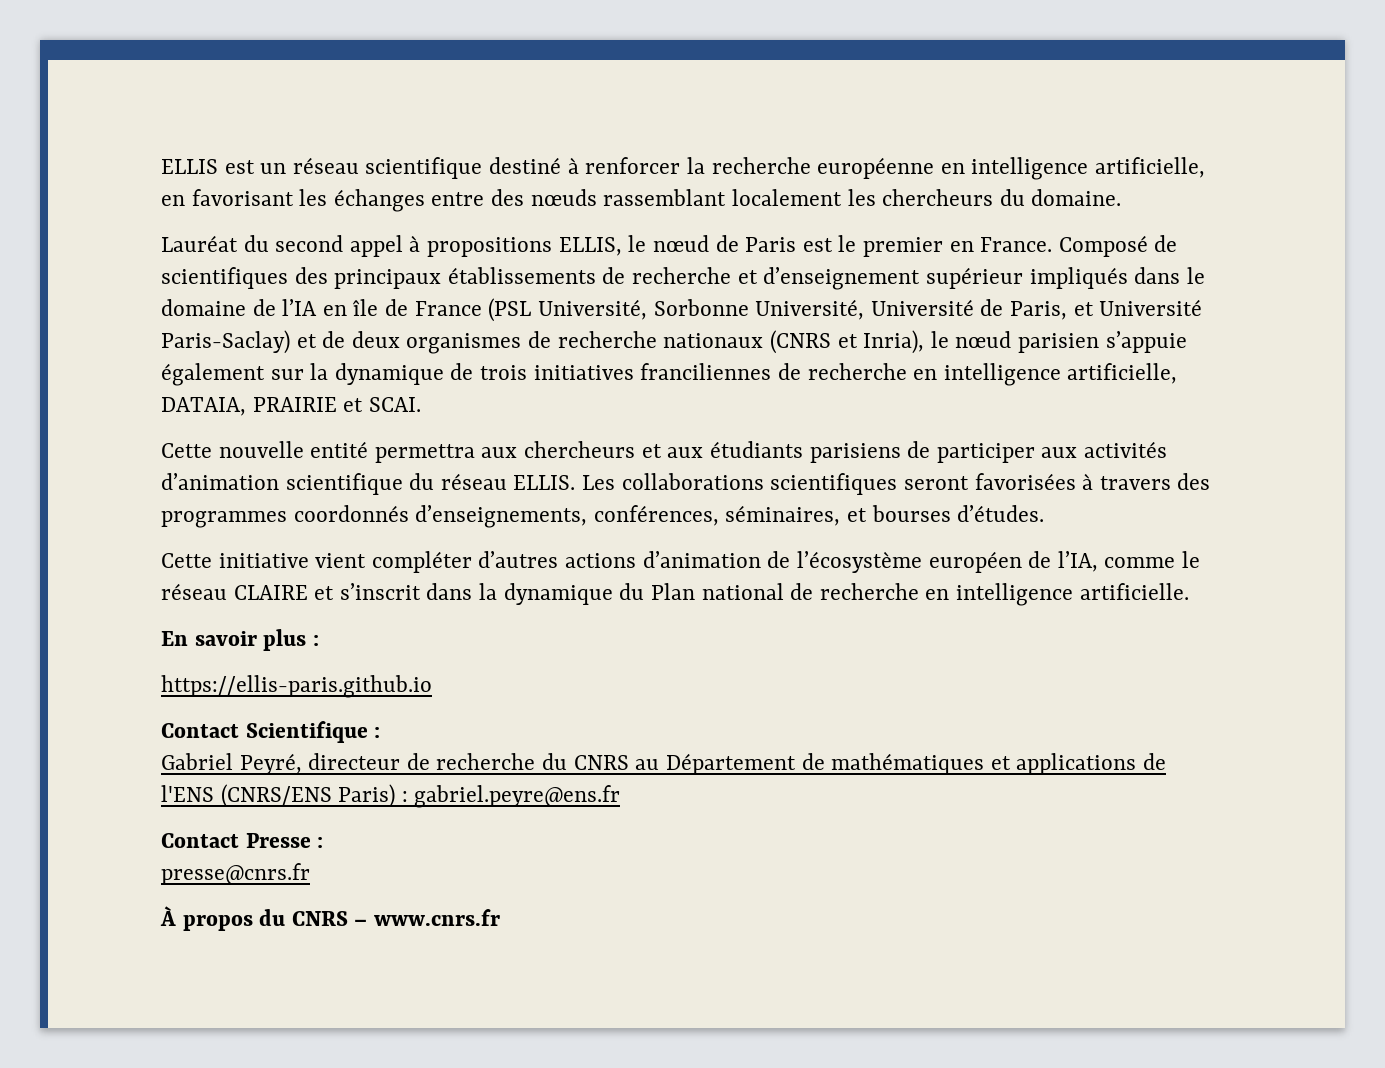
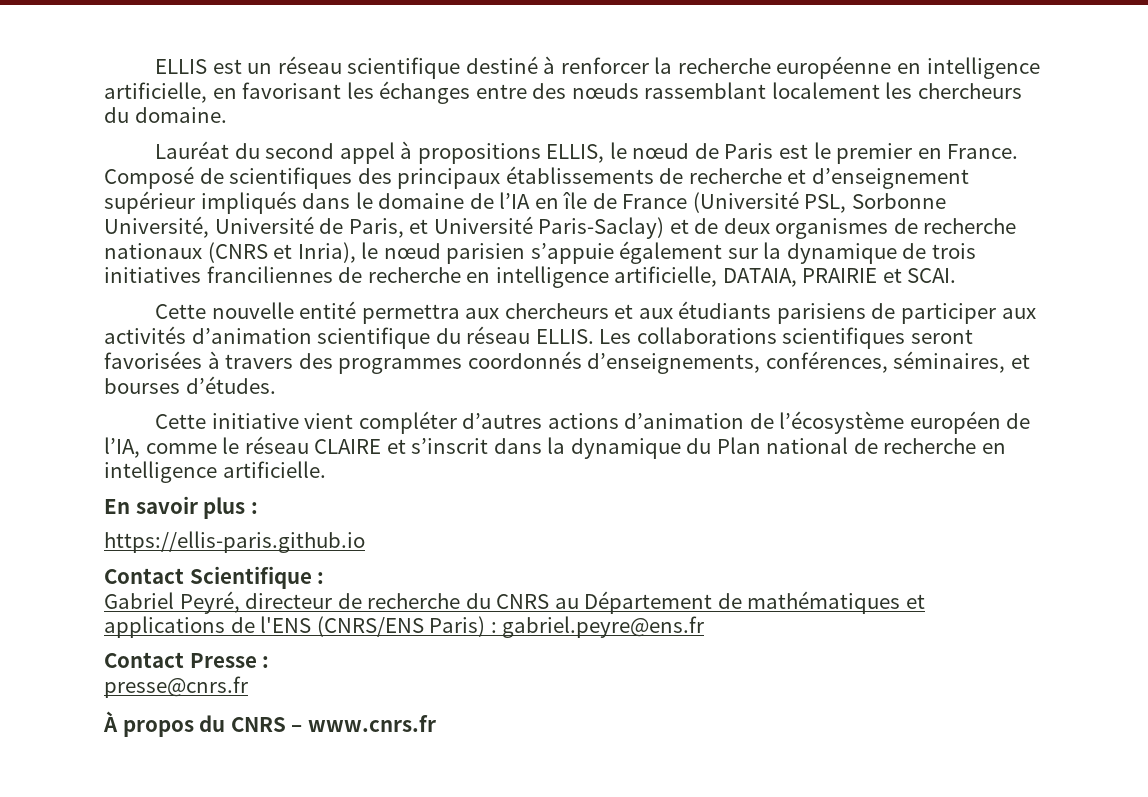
[488,298,647,322] (PSL Université, -> [692,191,847,213] (Université PSL,

